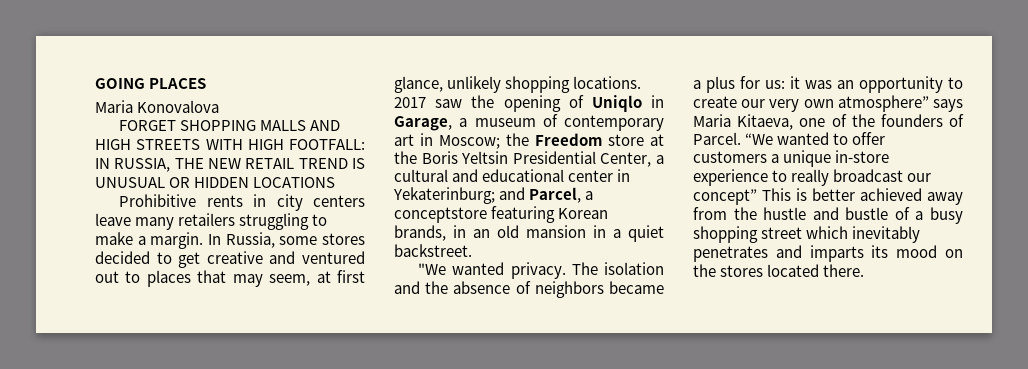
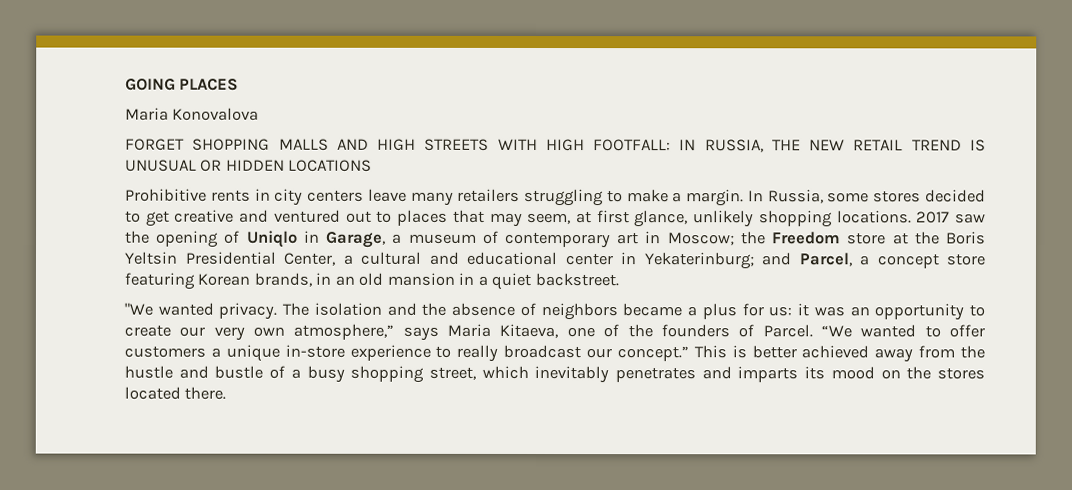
[394,207,487,223] conceptstore -> [876,253,985,269] concept store
[837,95,929,112] atmosphere” -> [293,323,395,340] atmosphere,”
[693,189,757,205] concept” -> [616,346,689,362] concept.”
[761,227,803,239] street -> [428,366,476,380] street,

